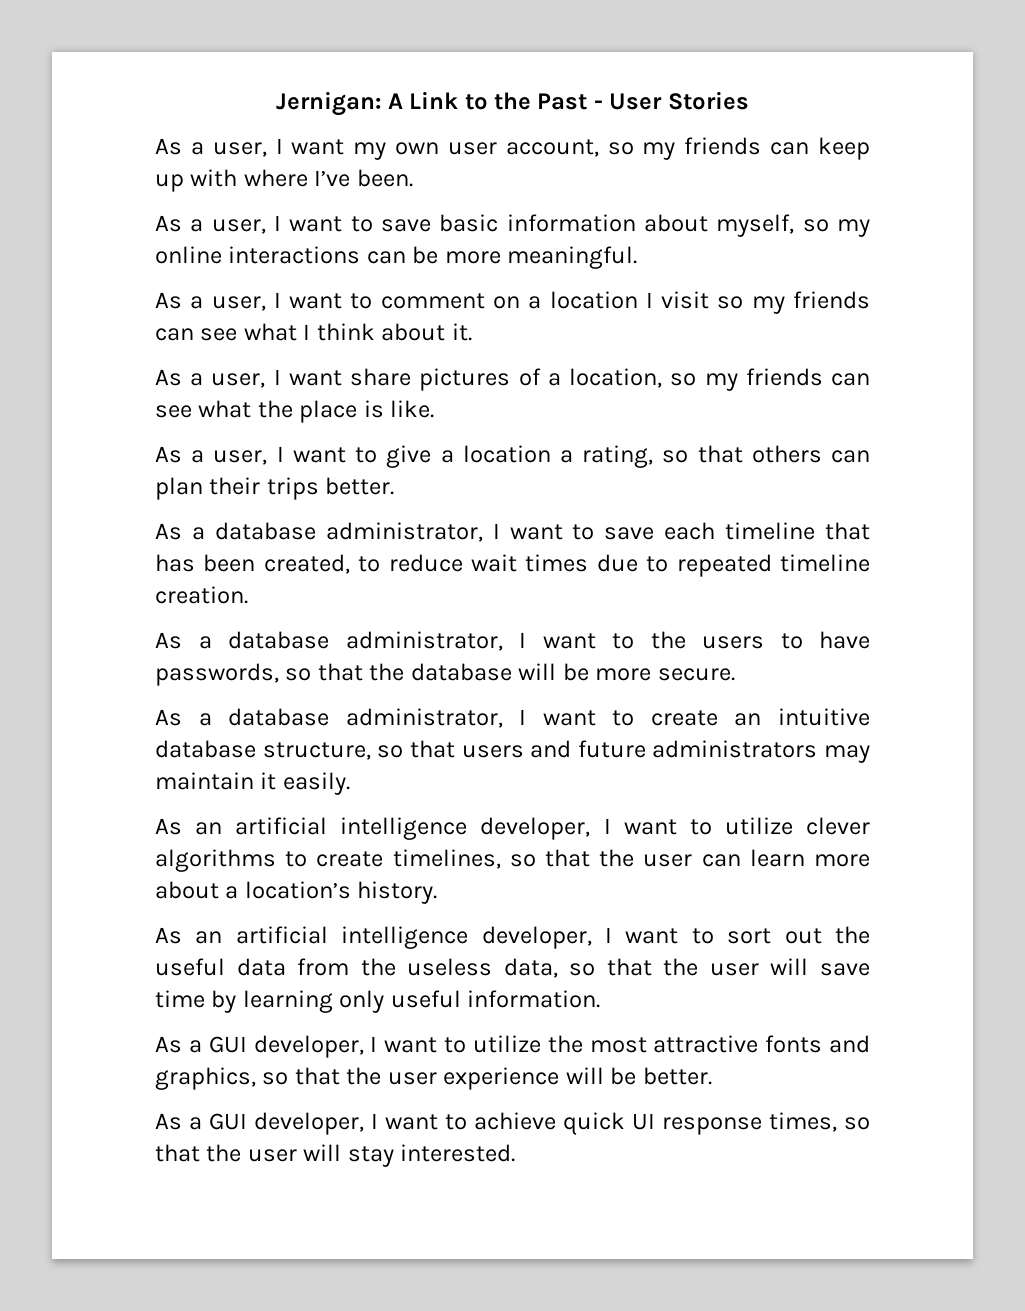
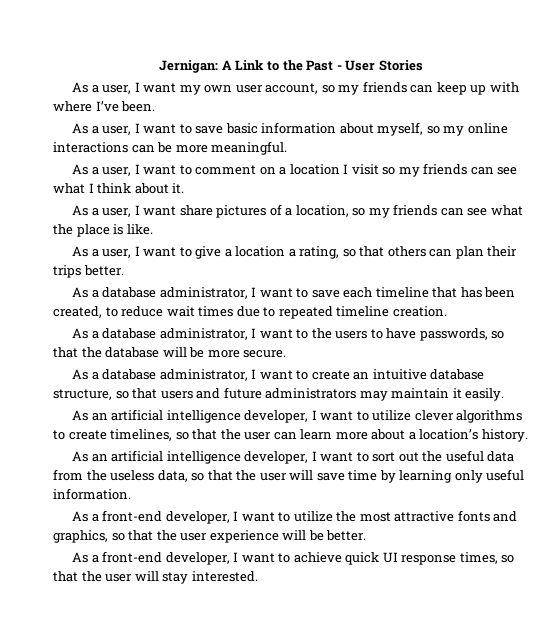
[208,1036,247,1053] GUI -> [102,510,163,522] front-end
[209,1113,247,1130] GUI -> [102,551,163,563] front-end

